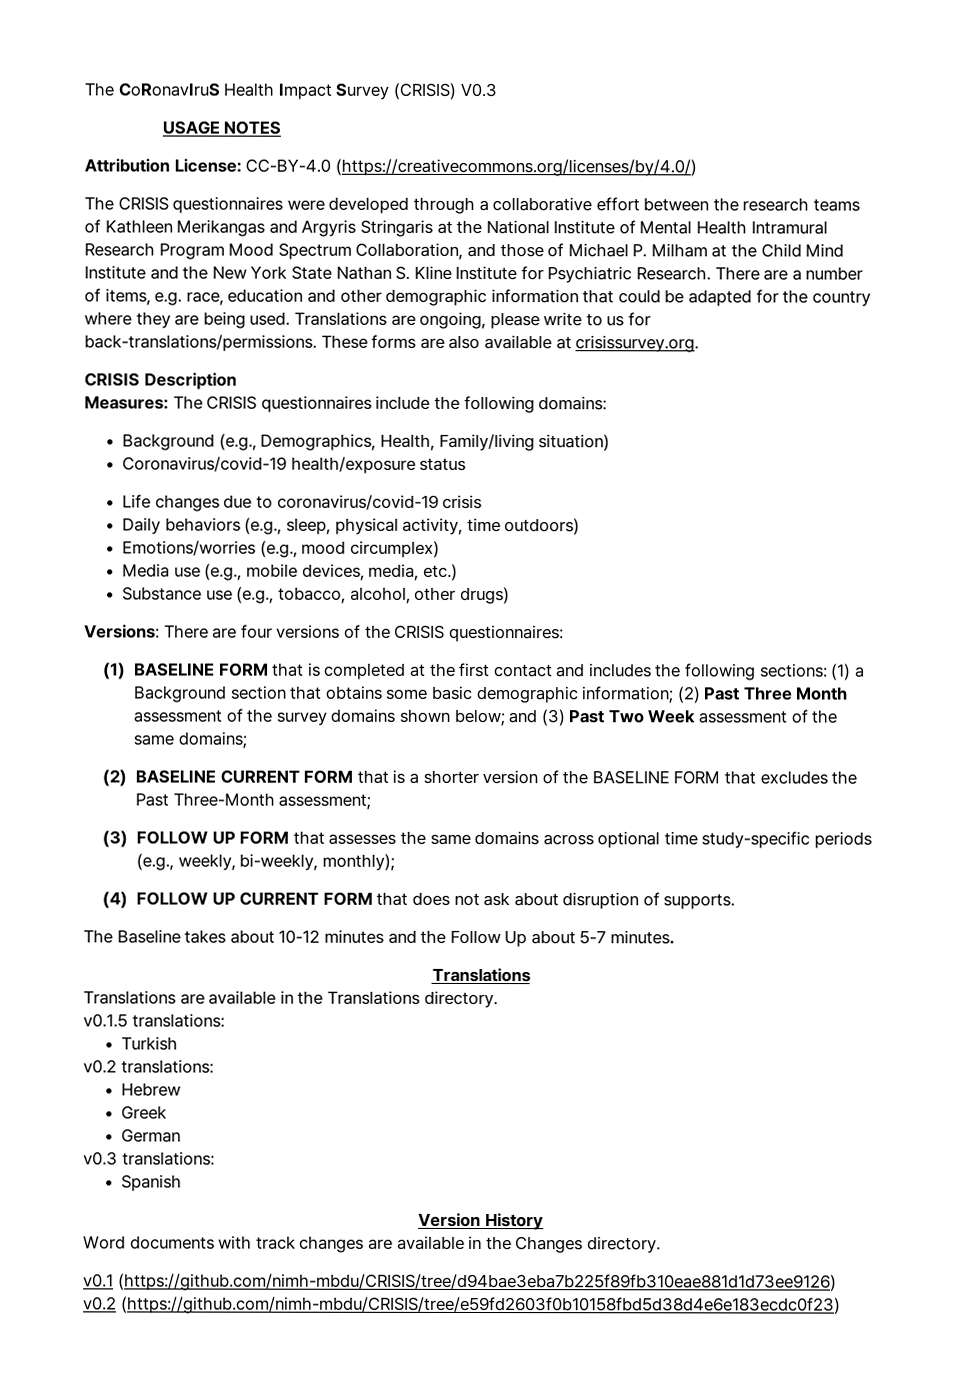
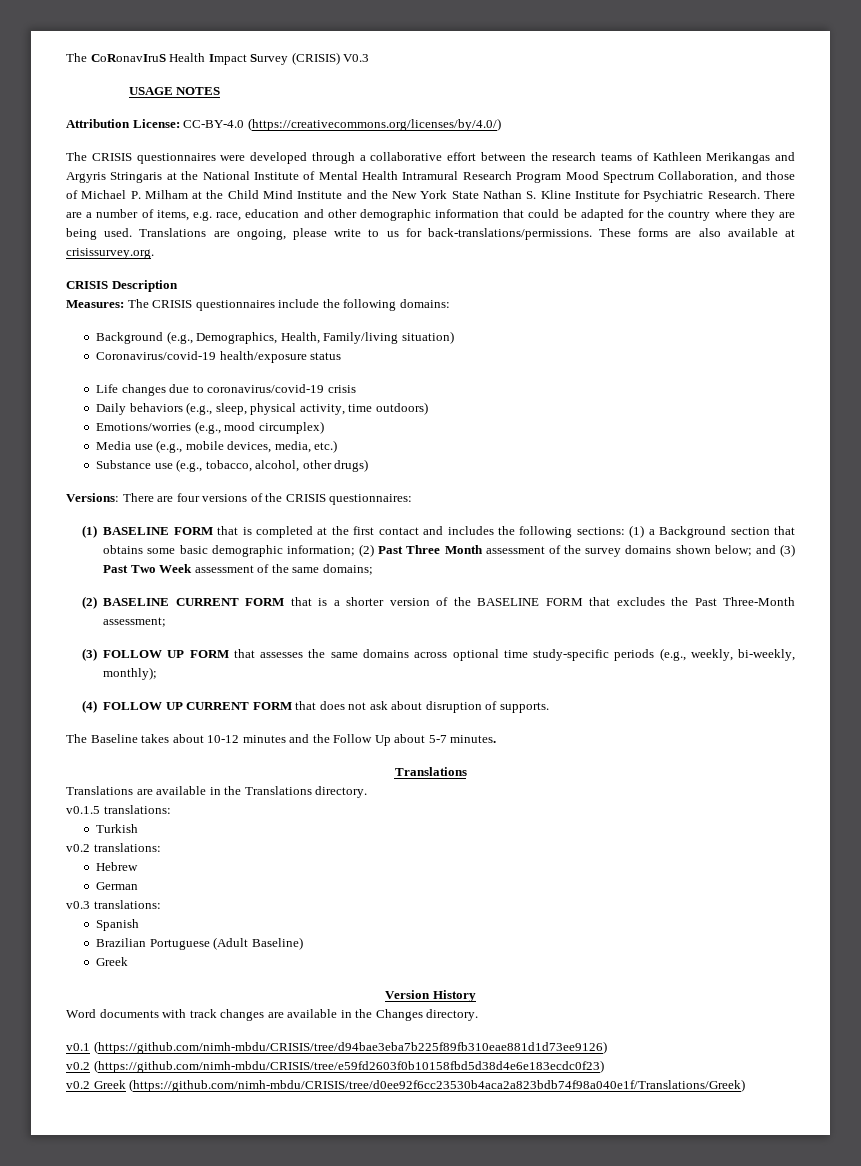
[121,1105,168,1120] // Greek -> (139, 866) none
(183, 1183) none -> [96,937,303,950] [96,957,129,966] // Brazilian Portuguese (Adult Baseline) // Greek
(841, 1305) none -> [66,1079,746,1092] // v0.2 Greek (https://github.com/nimh-mbdu/CRISIS/tree/d0ee92f6cc23530b4aca2a823bdb74f98a040e1f/Translations/Greek)

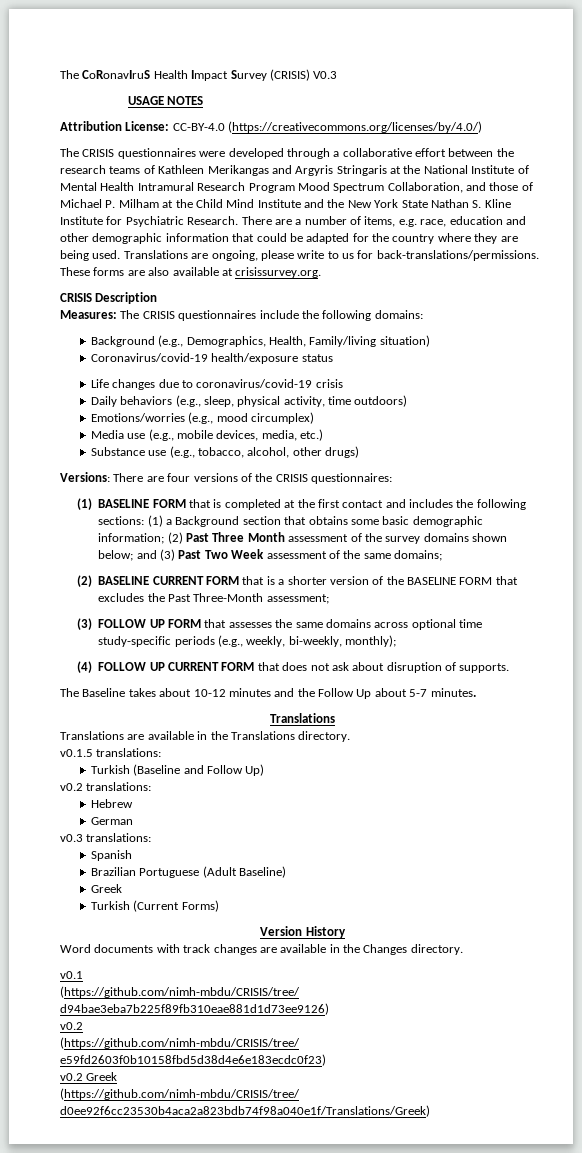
(139, 828) none -> [133,764,265,776] (Baseline and Follow Up)
(129, 961) none -> [90,900,219,912] // Turkish (Current Forms)

